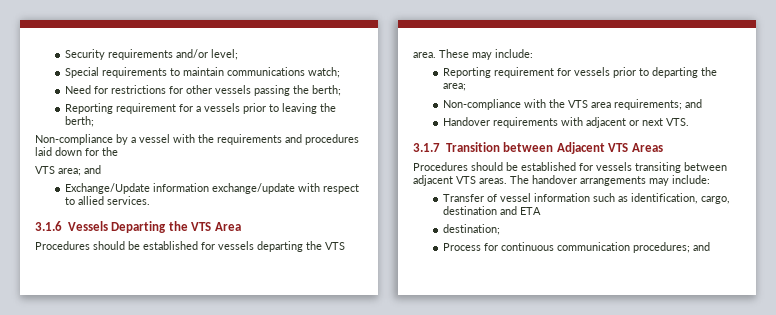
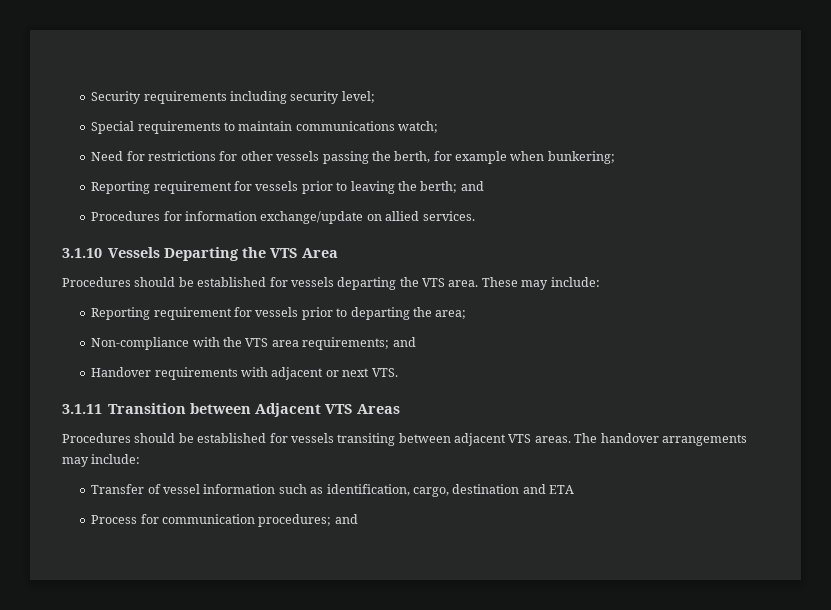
[175,49,208,58] and/or -> [230,91,340,104] including security
[311,85,341,96] [64,103,201,114] berth; // Reporting requirement for a -> [394,151,615,164] [91,181,253,194] berth, for example when bunkering; // Reporting requirement for
[35,134,359,145] [35,147,118,156] [35,165,101,176] [64,183,359,194] [64,197,75,205] // Non-compliance by a vessel with the requirements and procedures laid down for the // VTS area; and // Exchange/Update information exchange/update with respect to -> [460,181,484,191] [91,211,382,224] and // Procedures for information exchange/update on
[35,221,62,231] 3.1.6 -> [62,248,102,258] 3.1.10
[413,143,440,152] 3.1.7 -> [62,404,102,414] 3.1.11
[442,224,500,235] // destination; -> (575, 489) none
[500,242,554,251] continuous -> (159, 519) none

